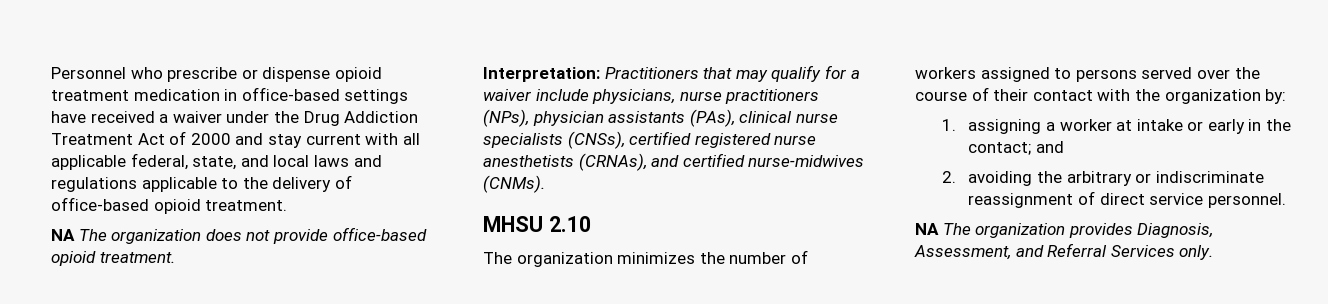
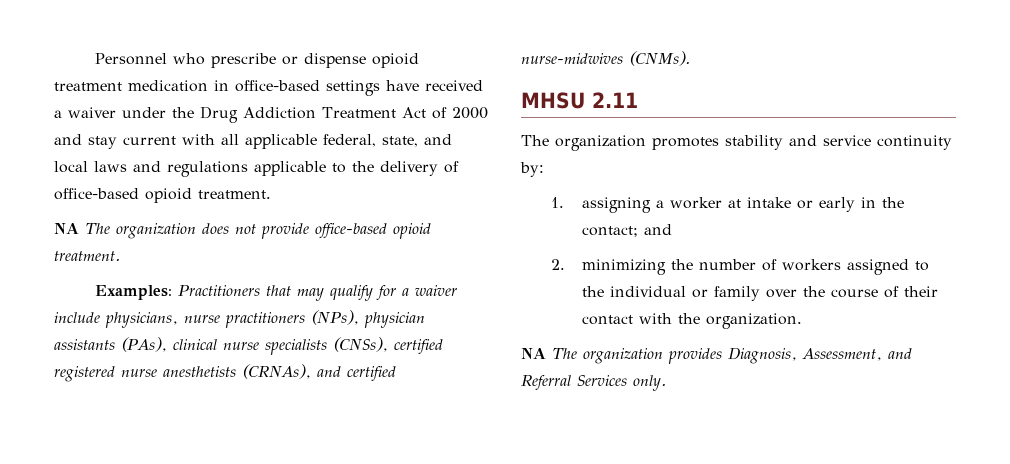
[483,67,600,82] Interpretation: -> [95,285,173,300] Examples:
[548,216,591,232] [483,250,808,267] [915,67,1260,82] [915,87,1261,104] 2.10 // The organization minimizes the number of workers assigned to persons served over the course of their contact with the organization -> [592,92,638,108] [521,135,952,151] 2.11 // The organization promotes stability and service continuity
[968,171,1264,186] [968,191,1286,208] avoiding the arbitrary or indiscriminate reassignment of direct service personnel. -> [581,259,929,275] [581,286,938,301] [581,313,802,329] minimizing the number of workers assigned to the individual or family over the course of their contact with the organization.

